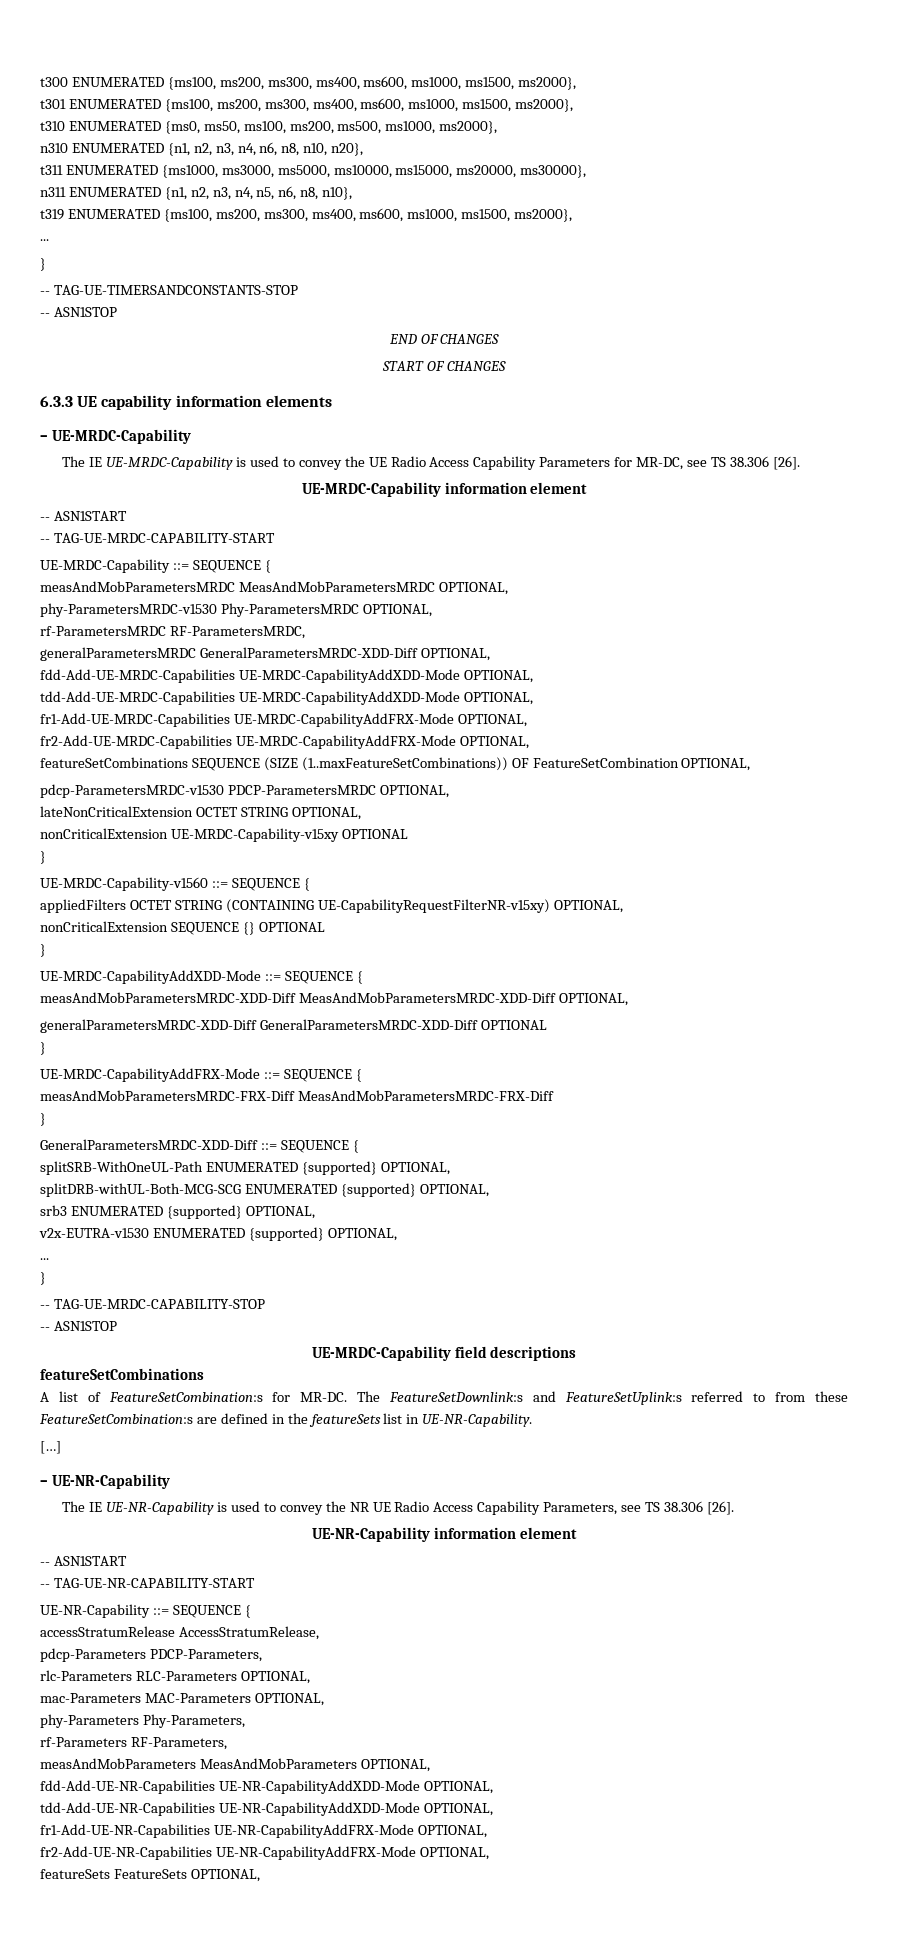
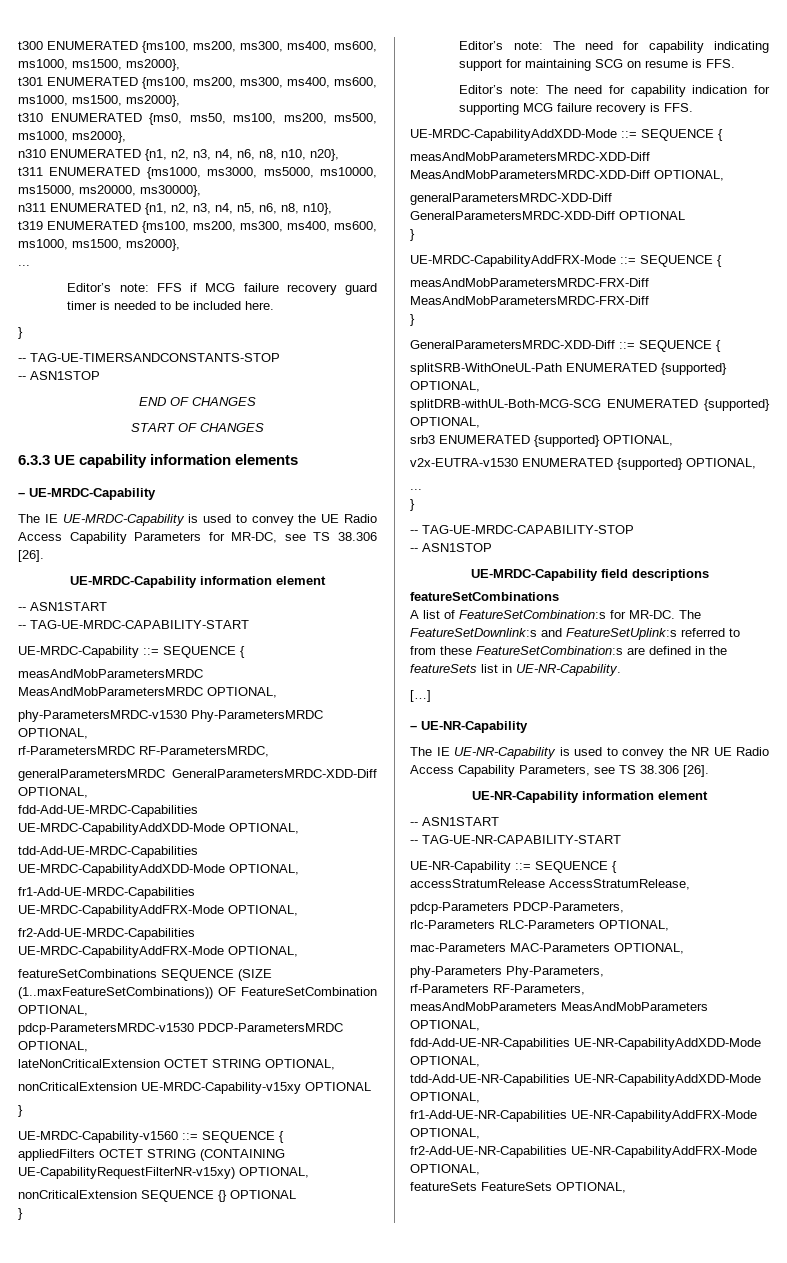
(49, 240) none -> [67,283,377,295] [67,301,275,310] // Editor’s note: FFS if MCG failure recovery guard timer is needed to be included here.
(46, 950) none -> [459,41,769,53] [459,59,736,71] [459,85,770,97] [459,103,694,115] // Editor’s note: The need for capability indicating support for maintaining SCG on resume is FFS. // Editor’s note: The need for capability indication for supporting MCG failure recovery is FFS.

